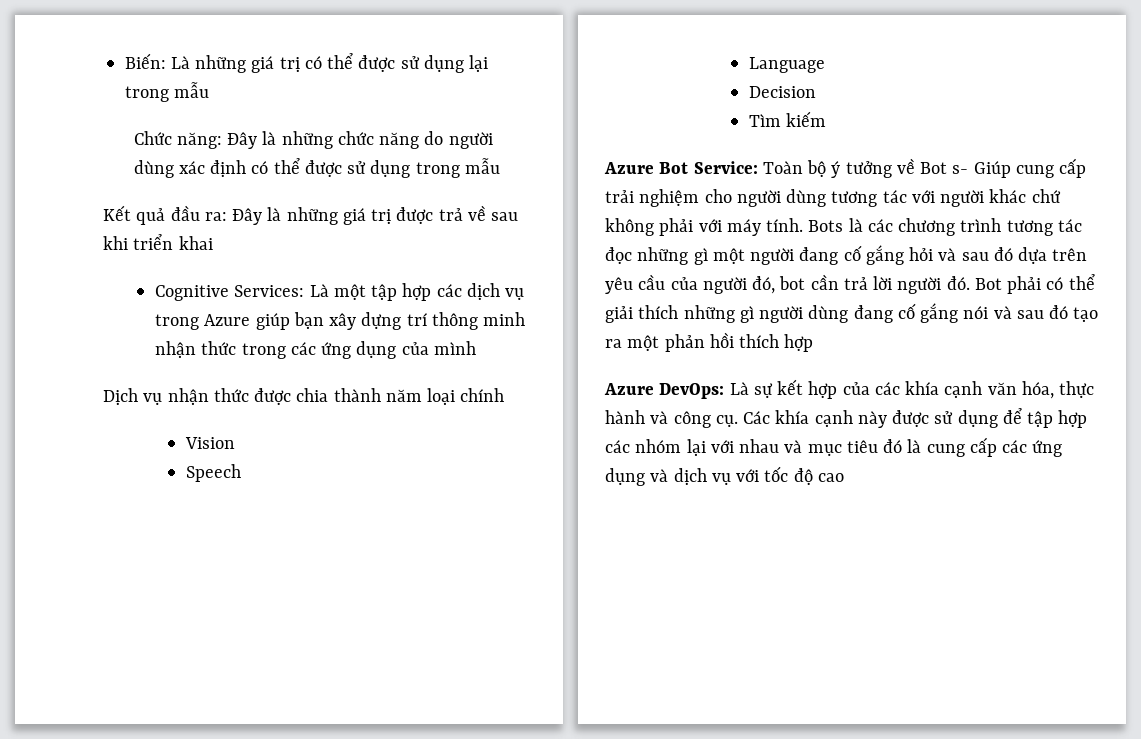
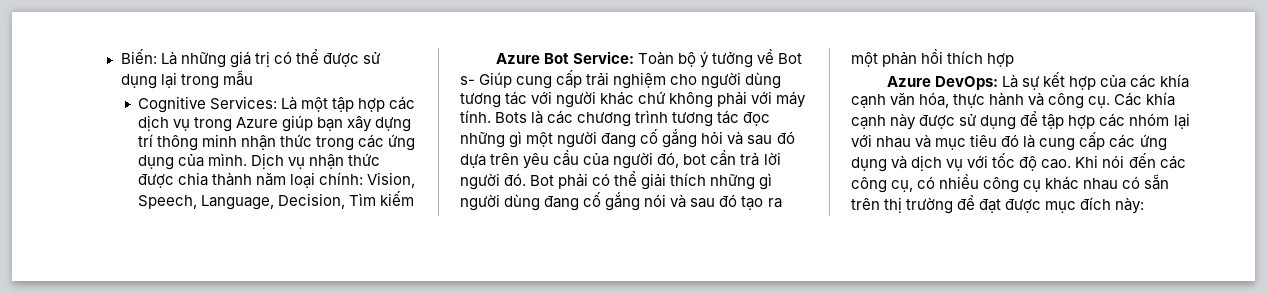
[133,131,493,149] [133,158,500,178] [103,205,519,225] [103,234,213,250] // Chức năng: Đây là những chức năng do người dùng xác định có thể được sử dụng trong mẫu // Kết quả đầu ra: Đây là những giá trị được trả về sau khi triển khai -> (253, 78) none
[433,341,476,355] mình // -> [208,153,248,166] mình.
[460,388,505,402] [184,437,235,449] [185,464,241,482] [748,57,825,73] [748,86,816,98] chính // Vision // Speech // Language // Decision // -> [319,172,416,188] [138,193,346,210] chính: Vision, Speech, Language, Decision,
[817,473,844,482] cao -> [1041,153,1186,169] [851,174,1170,193] [851,195,1145,214] cao. Khi nói đến các công cụ, có nhiều công cụ khác nhau có sẵn trên thị trường để đạt được mục đích này:

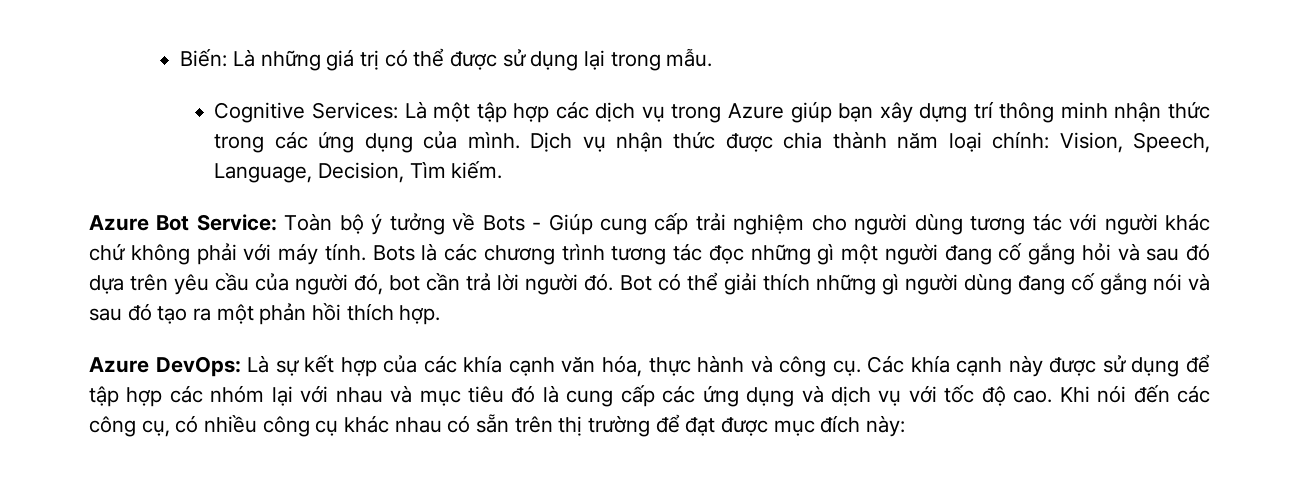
[222,70,253,86] mẫu -> [666,48,713,67] mẫu.
[380,191,415,206] kiếm -> [451,161,503,179] kiếm.
[778,53,803,64] [460,76,475,85] Bot s- -> [482,215,542,231] Bots -
[558,173,589,189] phải -> (652, 283) none
[987,53,1015,67] hợp -> [399,305,441,325] hợp.

